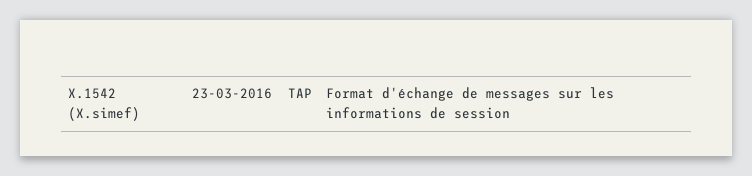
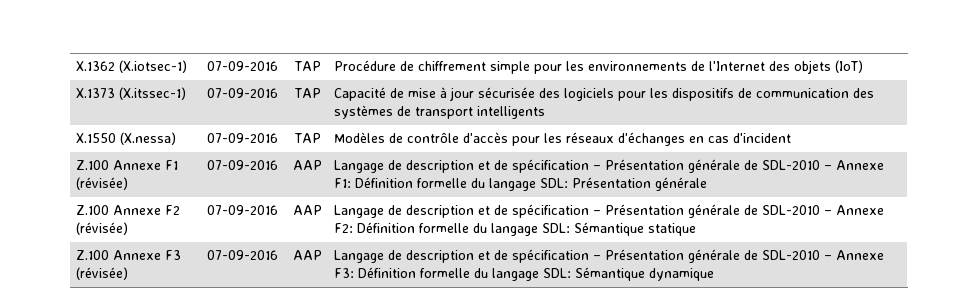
[67,88,116,99] [67,107,140,121] [191,88,272,99] [288,88,312,98] [325,87,614,101] [325,107,510,119] X.1542 (X.simef) | 23-03-2016 | TAP | Format d'échange de messages sur les informations de session -> [76,60,188,73] [207,61,279,71] [293,61,321,71] [334,60,864,74] [76,87,187,100] [207,88,279,98] [293,88,321,98] [334,87,875,101] [334,105,546,119] [76,132,177,145] [207,133,279,143] [293,133,321,143] [334,132,792,146] [76,160,179,170] [76,177,129,190] [207,160,279,170] [293,160,322,170] [334,159,885,173] [334,177,708,191] [76,205,181,215] [76,222,129,235] [207,205,279,215] [293,205,322,215] [334,204,885,218] [334,222,697,236] [76,250,182,260] [76,267,129,280] [207,250,279,260] [293,250,322,260] [334,249,885,263] [334,267,715,281] X.1362 (X.iotsec-1) | 07-09-2016 | TAP | Procédure de chiffrement simple pour les environnements de l'Internet des objets (IoT) // X.1373 (X.itssec-1) | 07-09-2016 | TAP | Capacité de mise à jour sécurisée des logiciels pour les dispositifs de communication des systèmes de transport intelligents // X.1550 (X.nessa) | 07-09-2016 | TAP | Modèles de contrôle d'accès pour les réseaux d'échanges en cas d'incident // Z.100 Annexe F1 (révisée) | 07-09-2016 | AAP | Langage de description et de spécification – Présentation générale de SDL-2010 – Annexe F1: Définition formelle du langage SDL: Présentation générale // Z.100 Annexe F2 (révisée) | 07-09-2016 | AAP | Langage de description et de spécification – Présentation générale de SDL-2010 – Annexe F2: Définition formelle du langage SDL: Sémantique statique // Z.100 Annexe F3 (révisée) | 07-09-2016 | AAP | Langage de description et de spécification – Présentation générale de SDL-2010 – Annexe F3: Définition formelle du langage SDL: Sémantique dynamique

